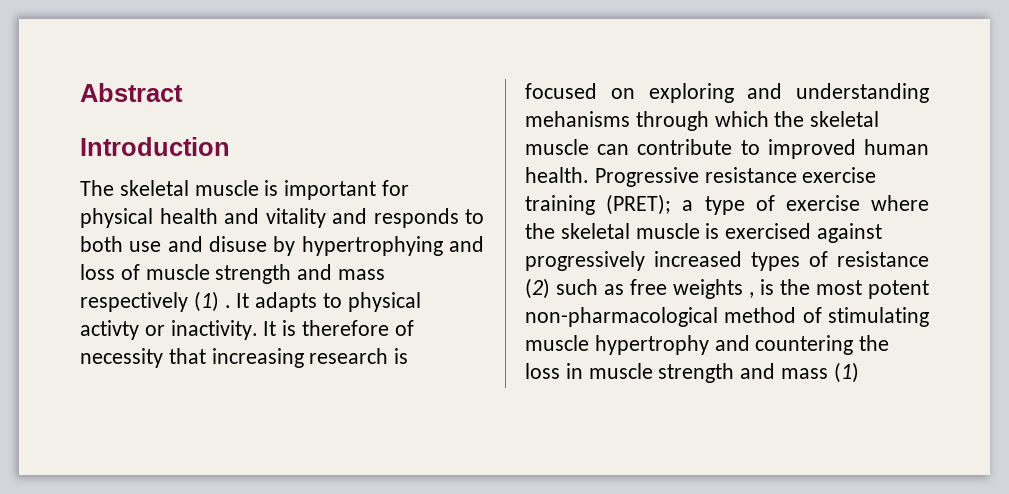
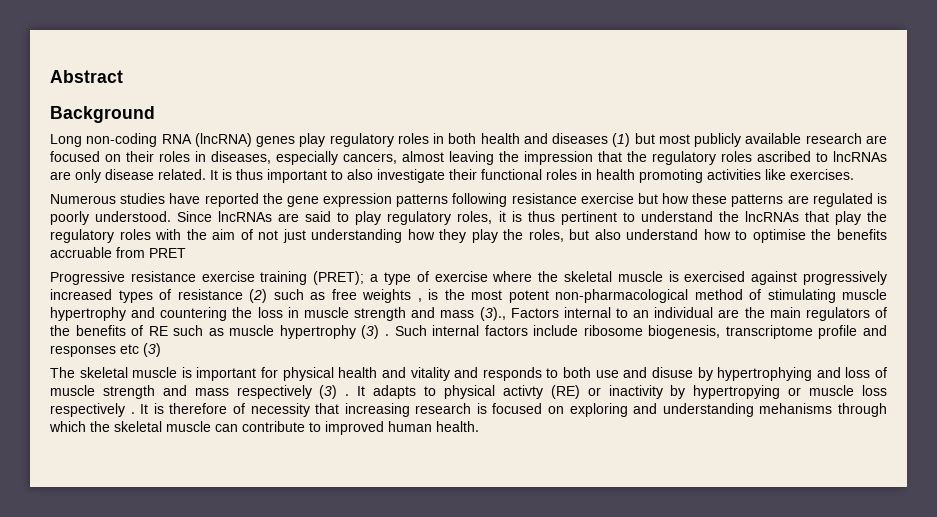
[80,137,230,156] [80,180,410,200] [80,208,484,228] [80,236,485,256] [80,264,386,284] [80,291,421,312] [80,320,414,340] [80,348,409,368] [525,83,929,103] [525,111,880,131] [525,139,929,159] [525,167,589,183] Introduction // The skeletal muscle is important for physical health and vitality and responds to both use and disuse by hypertrophying and loss of muscle strength and mass respectively (1) . It adapts to physical activty or inactivity. It is therefore of necessity that increasing research is focused on exploring and understanding mehanisms through which the skeletal muscle can contribute to improved human health. -> [50,106,155,123] [50,133,888,147] [50,151,887,165] [50,169,854,183] [50,193,887,207] [50,211,887,225] [50,229,887,243] [50,247,186,258] Background // Long non-coding RNA (lncRNA) genes play regulatory roles in both health and diseases (1) but most publicly available research are focused on their roles in diseases, especially cancers, almost leaving the impression that the regulatory roles ascribed to lncRNAs are only disease related. It is thus important to also investigate their functional roles in health promoting activities like exercises. // Numerous studies have reported the gene expression patterns following resistance exercise but how these patterns are regulated is poorly understood. Since lncRNAs are said to play regulatory roles, it is thus pertinent to understand the lncRNAs that play the regulatory roles with the aim of not just understanding how they play the roles, but also understand how to optimise the benefits accruable from PRET //
[833,362,859,383] (1) -> [479,307,887,321] [50,325,887,339] [50,343,161,357] [50,367,887,381] [50,385,888,399] [50,403,888,417] [49,421,479,435] (3)., Factors internal to an individual are the main regulators of the benefits of RE such as muscle hypertrophy (3) . Such internal factors include ribosome biogenesis, transcriptome profile and responses etc (3) // The skeletal muscle is important for physical health and vitality and responds to both use and disuse by hypertrophying and loss of muscle strength and mass respectively (3) . It adapts to physical activty (RE) or inactivity by hypertropying or muscle loss respectively . It is therefore of necessity that increasing research is focused on exploring and understanding mehanisms through which the skeletal muscle can contribute to improved human health.

